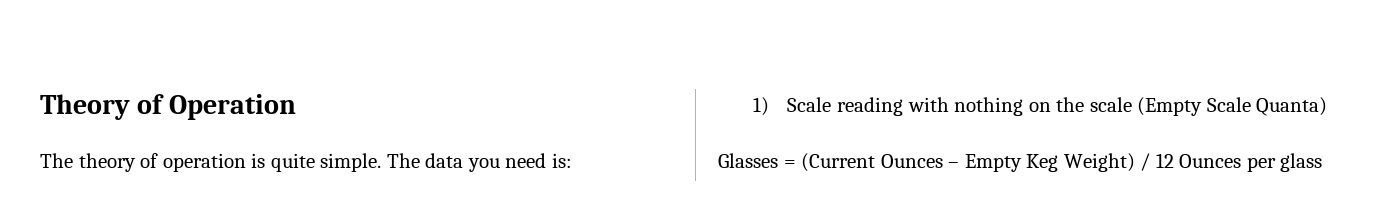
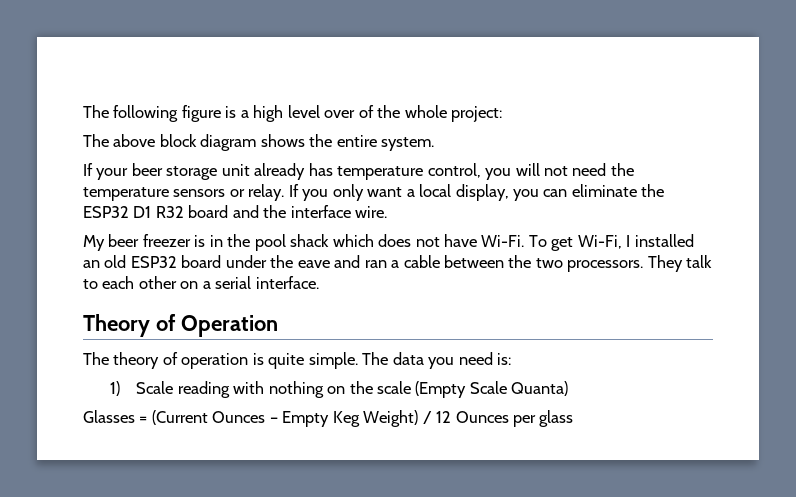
(40, 107) none -> [83,105,503,122] [83,134,435,151] [83,163,634,180] [83,184,665,201] [83,205,388,218] [83,234,694,251] [83,255,713,272] [83,276,319,289] The following figure is a high level over of the whole project: // The above block diagram shows the entire system. // If your beer storage unit already has temperature control, you will not need the temperature sensors or relay. If you only want a local display, you can eliminate the ESP32 D1 R32 board and the interface wire. // My beer freezer is in the pool shack which does not have Wi-Fi. To get Wi-Fi, I installed an old ESP32 board under the eave and ran a cable between the two processors. They talk to each other on a serial interface. //

